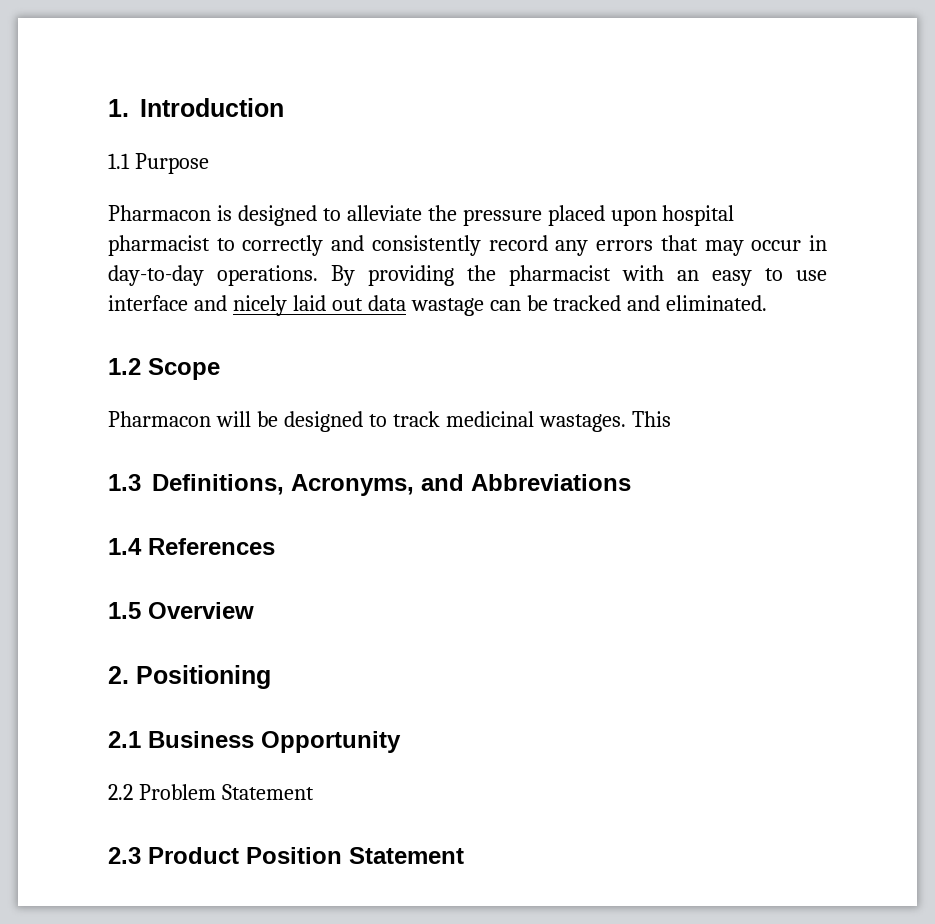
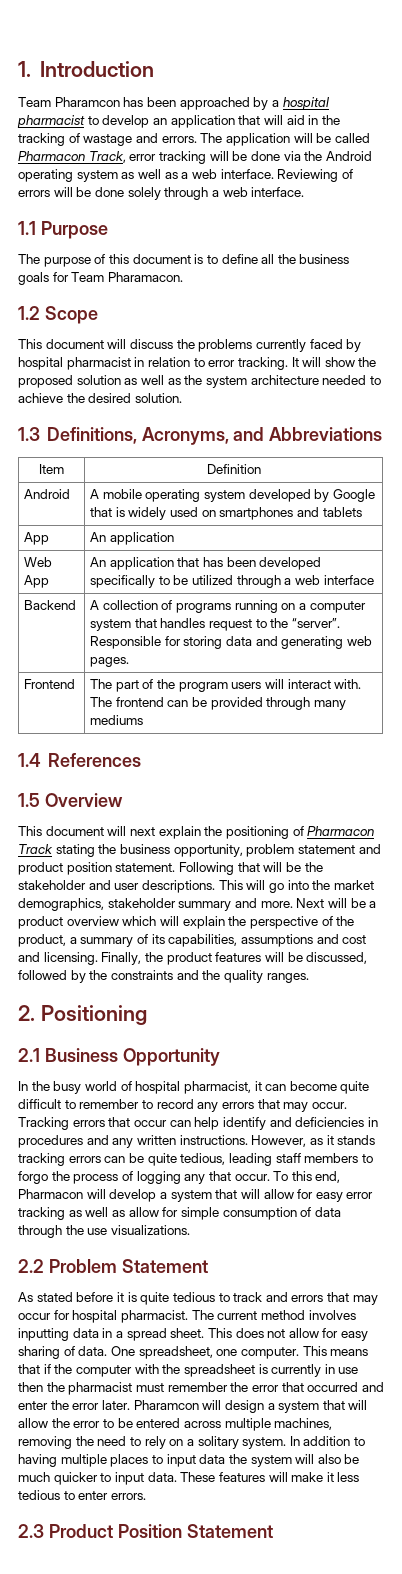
[108,153,209,174] [108,205,735,226] [108,235,828,256] [108,265,827,286] [108,295,768,316] [108,358,220,380] [108,411,671,432] 1.1 Purpose // Pharmacon is designed to alleviate the pressure placed upon hospital pharmacist to correctly and consistently record any errors that may occur in day-to-day operations. By providing the pharmacist with an easy to use interface and nicely laid out data wastage can be tracked and eliminated. // 1.2 Scope // Pharmacon will be designed to track medicinal wastages. This -> [18,97,329,110] [17,115,340,128] [18,133,370,146] [18,151,372,164] [18,169,353,182] [18,187,305,200] [18,221,108,239] [18,254,350,267] [18,272,183,285] [18,306,98,324] [18,339,362,352] [18,357,377,370] [18,375,381,388] [18,393,182,403] Team Pharamcon has been approached by a hospital pharmacist to develop an application that will aid in the tracking of wastage and errors. The application will be called Pharmacon Track, error tracking will be done via the Android operating system as well as a web interface. Reviewing of errors will be done solely through a web interface. // 1.1 Purpose // The purpose of this document is to define all the business goals for Team Pharamacon. // 1.2 Scope // This document will discuss the problems currently faced by hospital pharmacist in relation to error tracking. It will show the proposed solution as well as the system architecture needed to achieve the desired solution.
[108,538,275,555] [108,602,254,619] // 1.4 References // 1.5 Overview -> [39,464,64,474] [206,464,261,474] [24,489,71,499] [90,489,375,502] [90,507,362,520] [24,532,50,545] [90,532,174,545] [24,557,53,567] [24,575,50,588] [90,557,322,570] [90,575,374,588] [24,600,77,610] [90,600,366,613] [90,618,340,631] [90,636,372,649] [90,657,130,667] [24,679,76,689] [90,679,362,692] [90,697,346,710] [90,715,144,725] [18,753,141,767] [18,793,123,807] [18,826,375,839] [18,844,381,857] [18,862,323,875] [18,880,374,893] [18,898,377,911] [18,916,355,929] [18,934,367,947] [18,952,368,965] [18,970,309,983] // Item | Definition // Android | A mobile operating system developed by Google that is widely used on smartphones and tablets // App | An application // Web App | An application that has been developed specifically to be utilized through a web interface // Backend | A collection of programs running on a computer system that handles request to the “server”. Responsible for storing data and generating web pages. // Frontend | The part of the program users will interact with. The frontend can be provided through many mediums // 1.4 References // 1.5 Overview // This document will next explain the positioning of Pharmacon Track stating the business opportunity, problem statement and product position statement. Following that will be the stakeholder and user descriptions. This will go into the market demographics, stakeholder summary and more. Next will be a product overview which will explain the perspective of the product, a summary of its capabilities, assumptions and cost and licensing. Finally, the product features will be discussed, followed by the constraints and the quality ranges.
[108,784,314,800] 2.2 Problem Statement -> [18,1081,370,1094] [18,1099,347,1112] [18,1117,378,1130] [18,1135,376,1148] [18,1153,373,1166] [18,1171,341,1184] [18,1189,374,1202] [18,1207,341,1220] [18,1225,190,1238] [18,1259,208,1273] [18,1292,378,1305] [18,1310,356,1323] [18,1328,369,1341] [18,1346,369,1359] [18,1364,359,1377] [18,1382,384,1395] [18,1400,368,1413] [18,1418,333,1431] [18,1436,366,1449] [18,1454,360,1467] [18,1472,360,1485] [18,1490,146,1500] In the busy world of hospital pharmacist, it can become quite difficult to remember to record any errors that may occur. Tracking errors that occur can help identify and deficiencies in procedures and any written instructions. However, as it stands tracking errors can be quite tedious, leading staff members to forgo the process of logging any that occur. To this end, Pharmacon will develop a system that will allow for easy error tracking as well as allow for simple consumption of data through the use visualizations. // 2.2 Problem Statement // As stated before it is quite tedious to track and errors that may occur for hospital pharmacist. The current method involves inputting data in a spread sheet. This does not allow for easy sharing of data. One spreadsheet, one computer. This means that if the computer with the spreadsheet is currently in use then the pharmacist must remember the error that occurred and enter the error later. Pharamcon will design a system that will allow the error to be entered across multiple machines, removing the need to rely on a solitary system. In addition to having multiple places to input data the system will also be much quicker to input data. These features will make it less tedious to enter errors.

